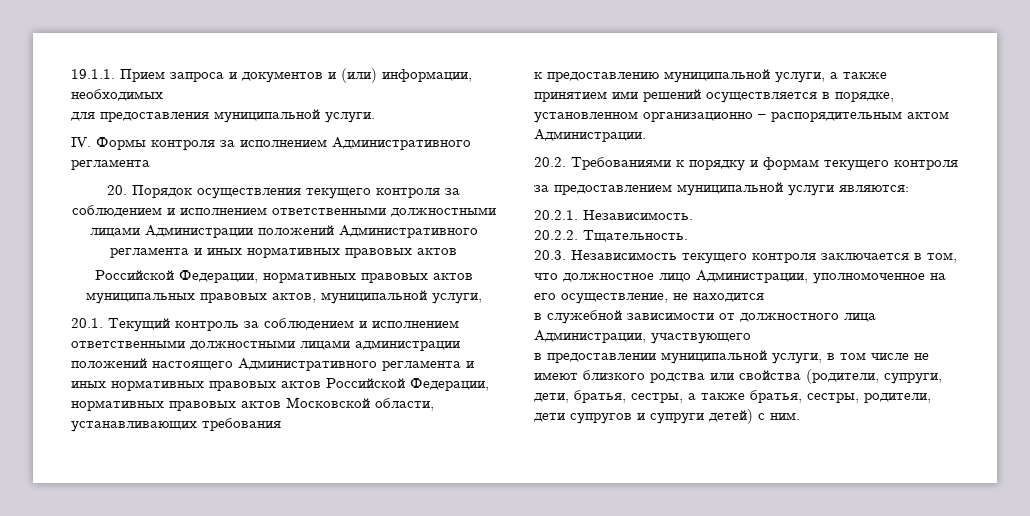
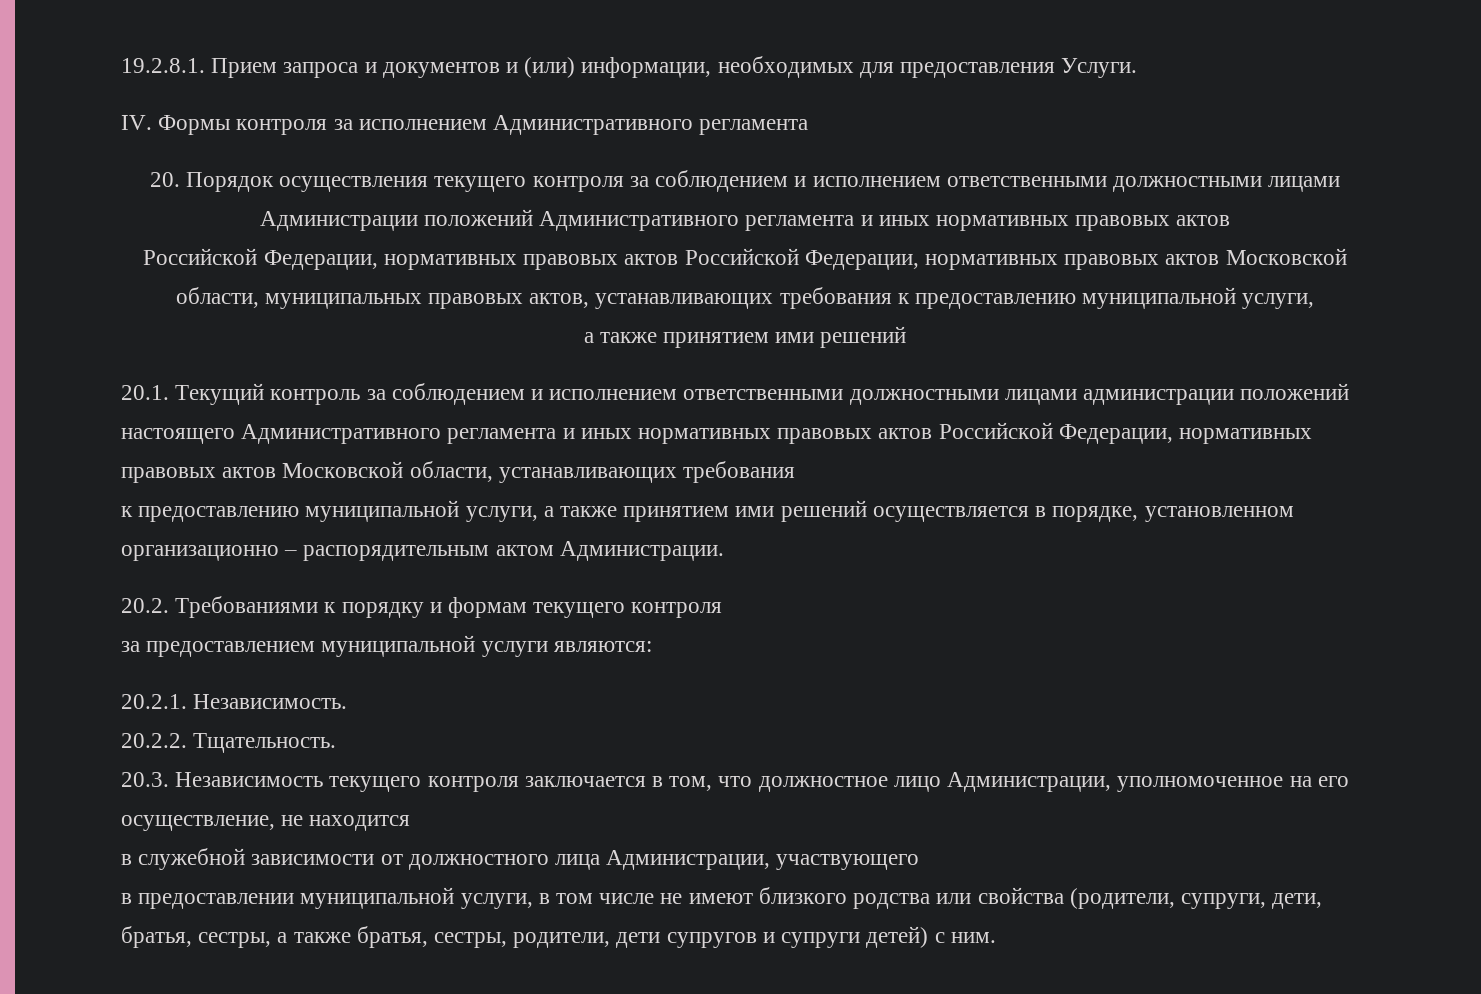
[71,69,115,79] 19.1.1. -> [121,58,205,73] 19.2.8.1.
(163, 95) // -> (854, 67) none
[214,109,375,123] муниципальной услуги. -> [1061,58,1138,78] Услуги.
[85,290,482,304] муниципальных правовых актов, муниципальной услуги, -> [684,248,1347,270] [175,287,1315,309] [583,326,907,348] Российской Федерации, нормативных правовых актов Московской области, муниципальных правовых актов, устанавливающих требования к предоставлению муниципальной услуги, // а также принятием ими решений

